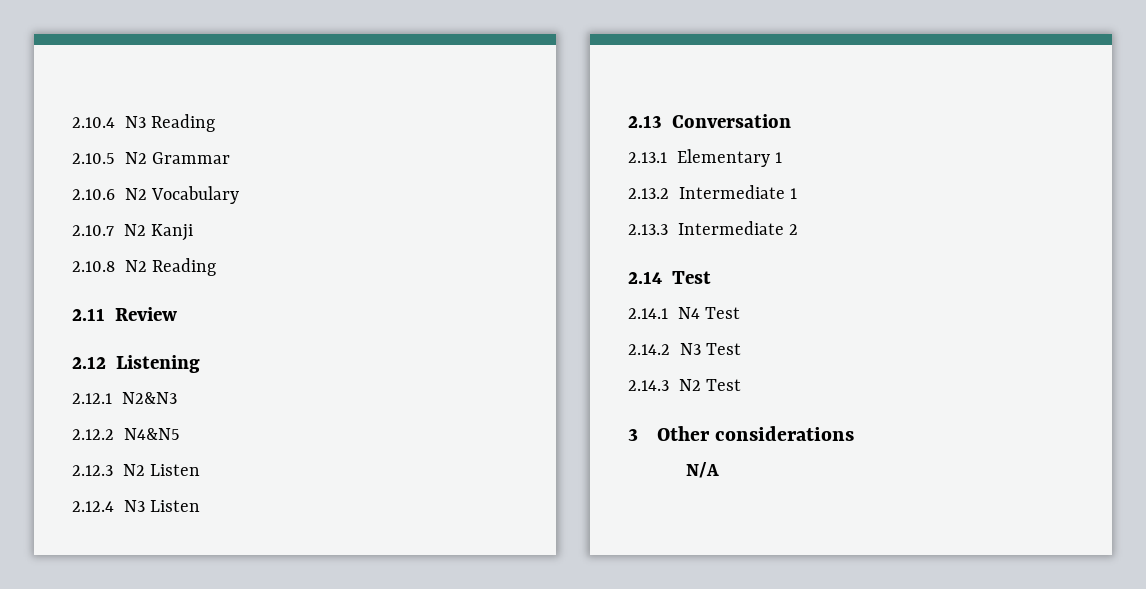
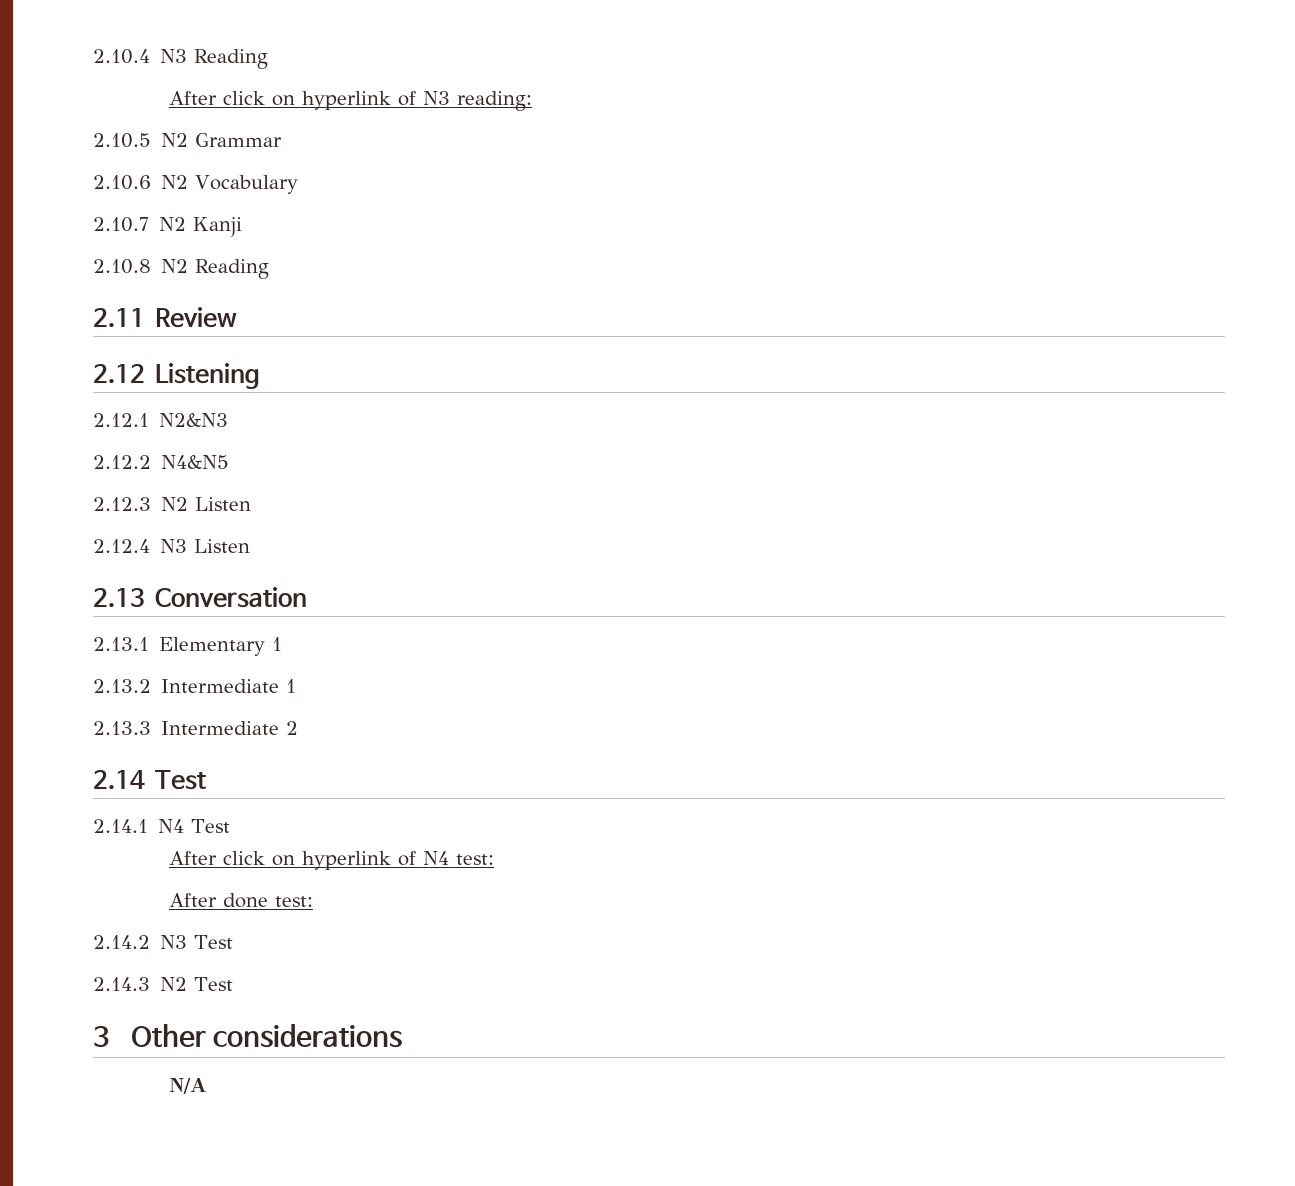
(216, 123) none -> [168,91,532,111] // After click on hyperlink of N3 reading:
(741, 313) none -> [168,851,494,870] [168,893,313,908] // After click on hyperlink of N4 test: // After done test:

